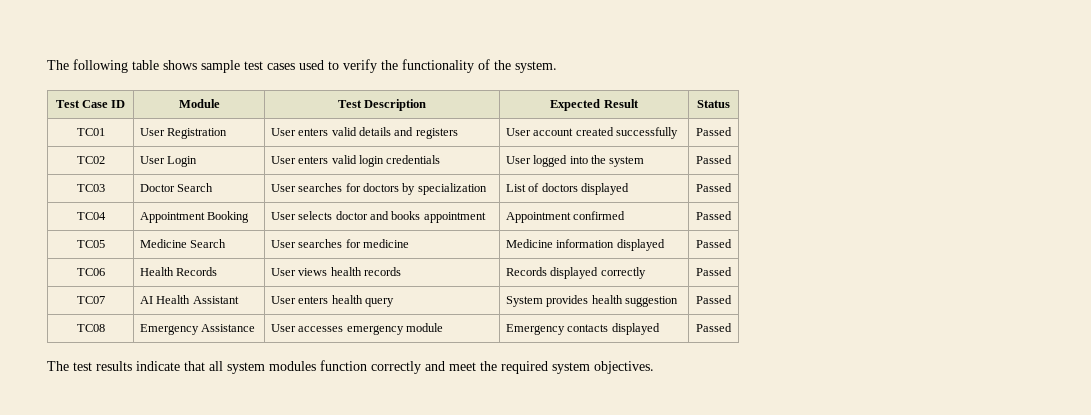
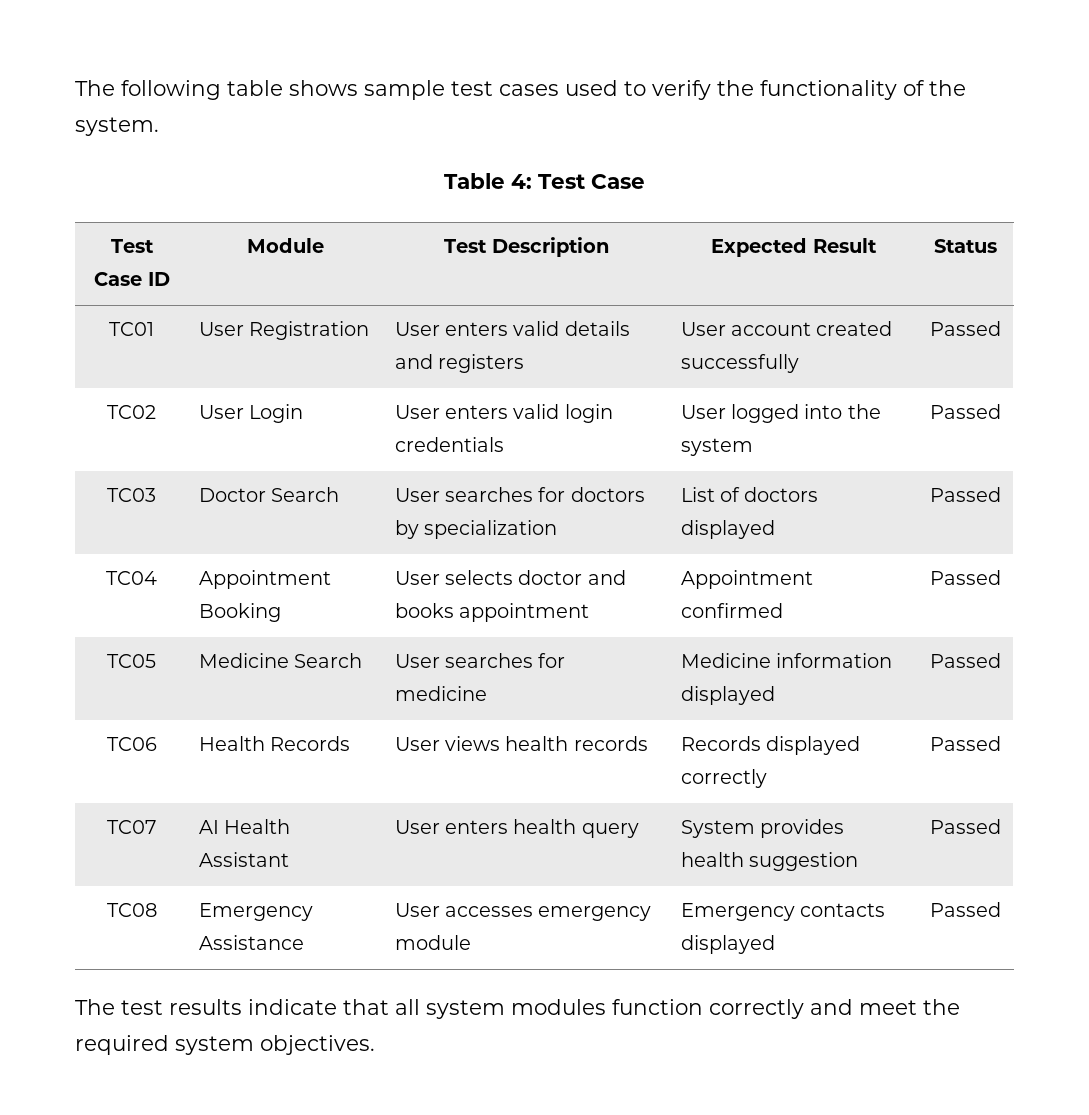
(557, 67) none -> [444,173,645,189] // Table 4: Test Case

